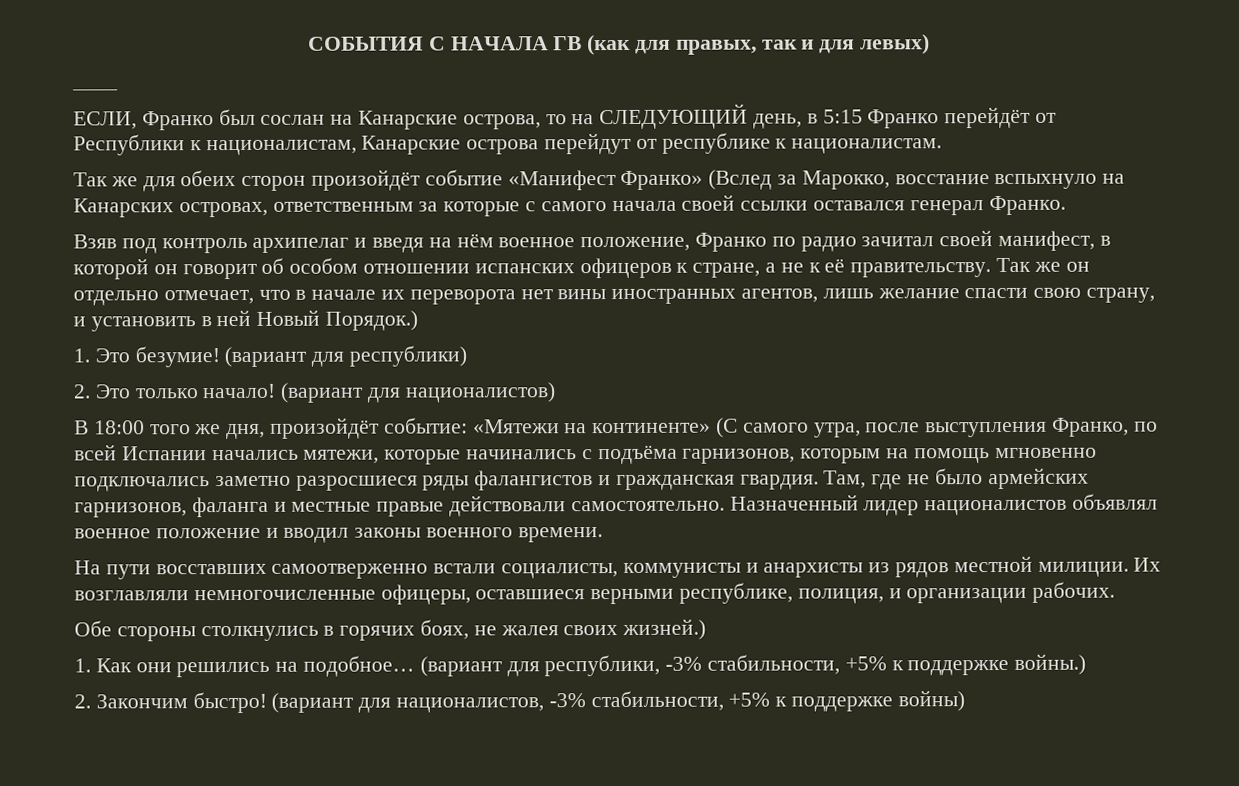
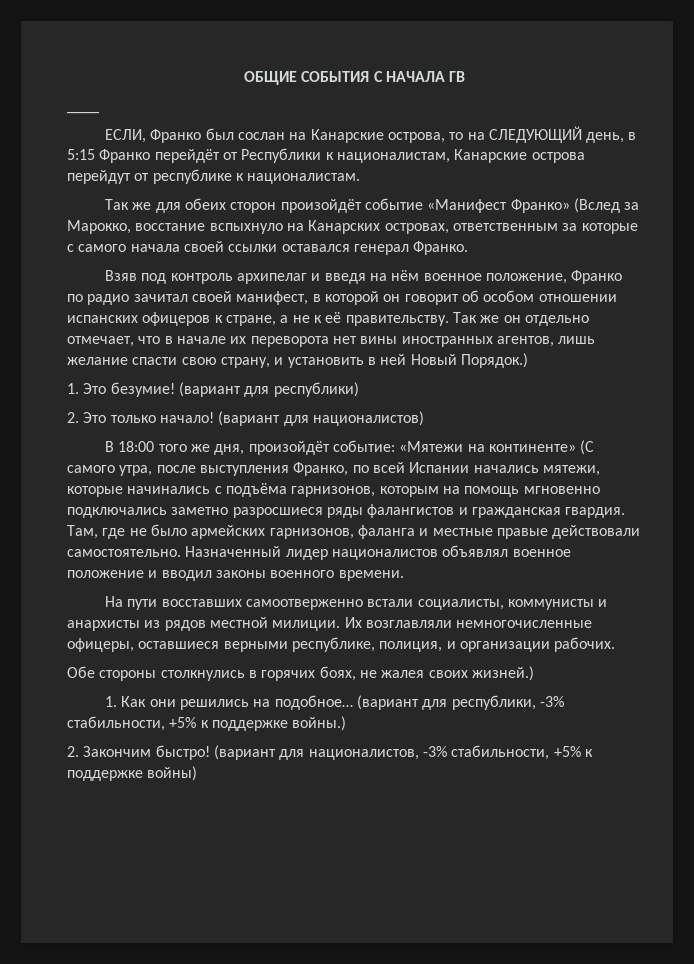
(307, 43) none -> [243,71,297,85] ОБЩИЕ
[587,34,931,56] (как для правых, так и для левых) -> (466, 76) none

